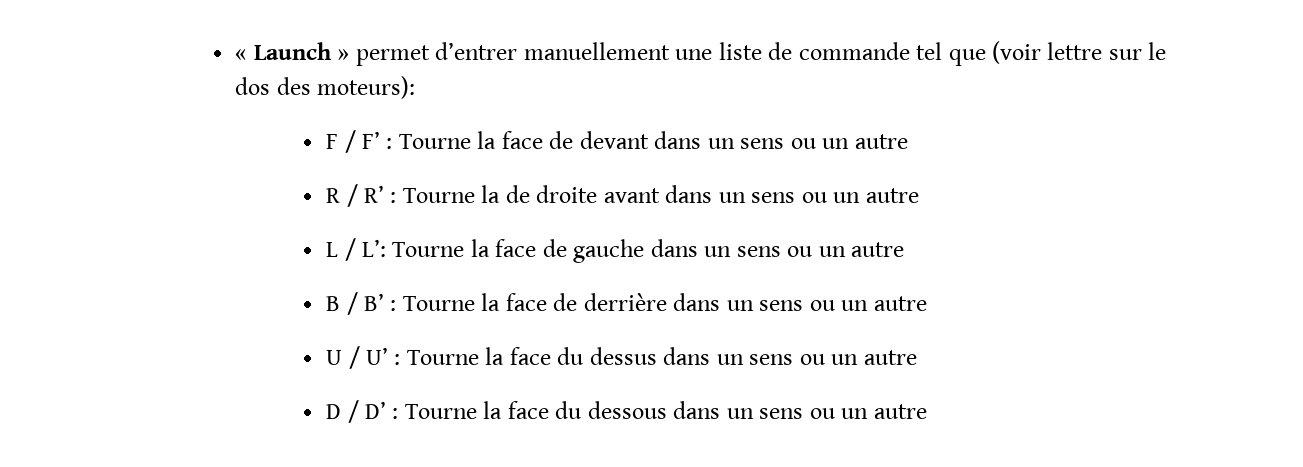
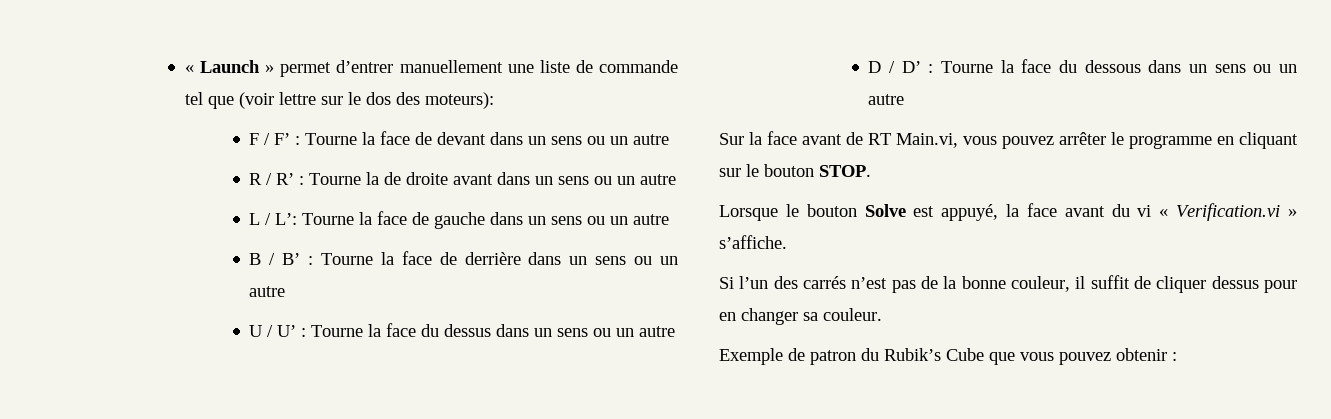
(927, 411) none -> [719,131,1298,149] [719,164,871,177] [719,203,1297,221] [719,235,787,249] [719,275,1297,293] [719,308,882,325] [719,348,1177,365] // Sur la face avant de RT Main.vi, vous pouvez arrêter le programme en cliquant sur le bouton STOP. // Lorsque le bouton Solve est appuyé, la face avant du vi « Verification.vi » s’affiche. // Si l’un des carrés n’est pas de la bonne couleur, il suffit de cliquer dessus pour en changer sa couleur. // Exemple de patron du Rubik’s Cube que vous pouvez obtenir :

